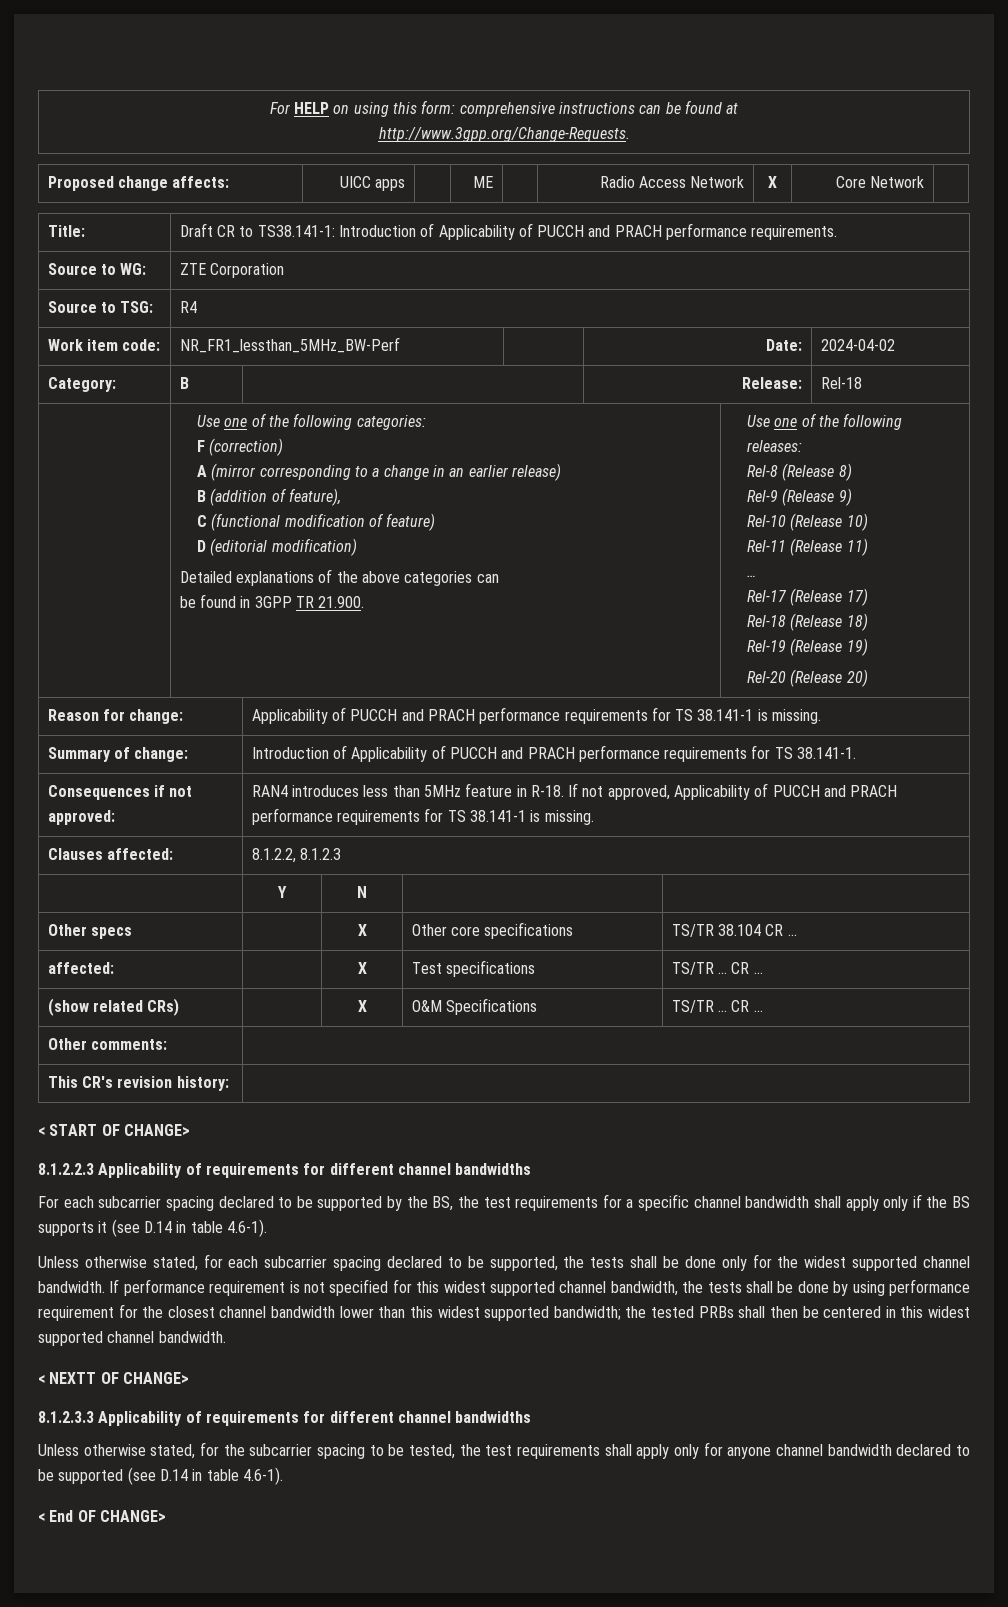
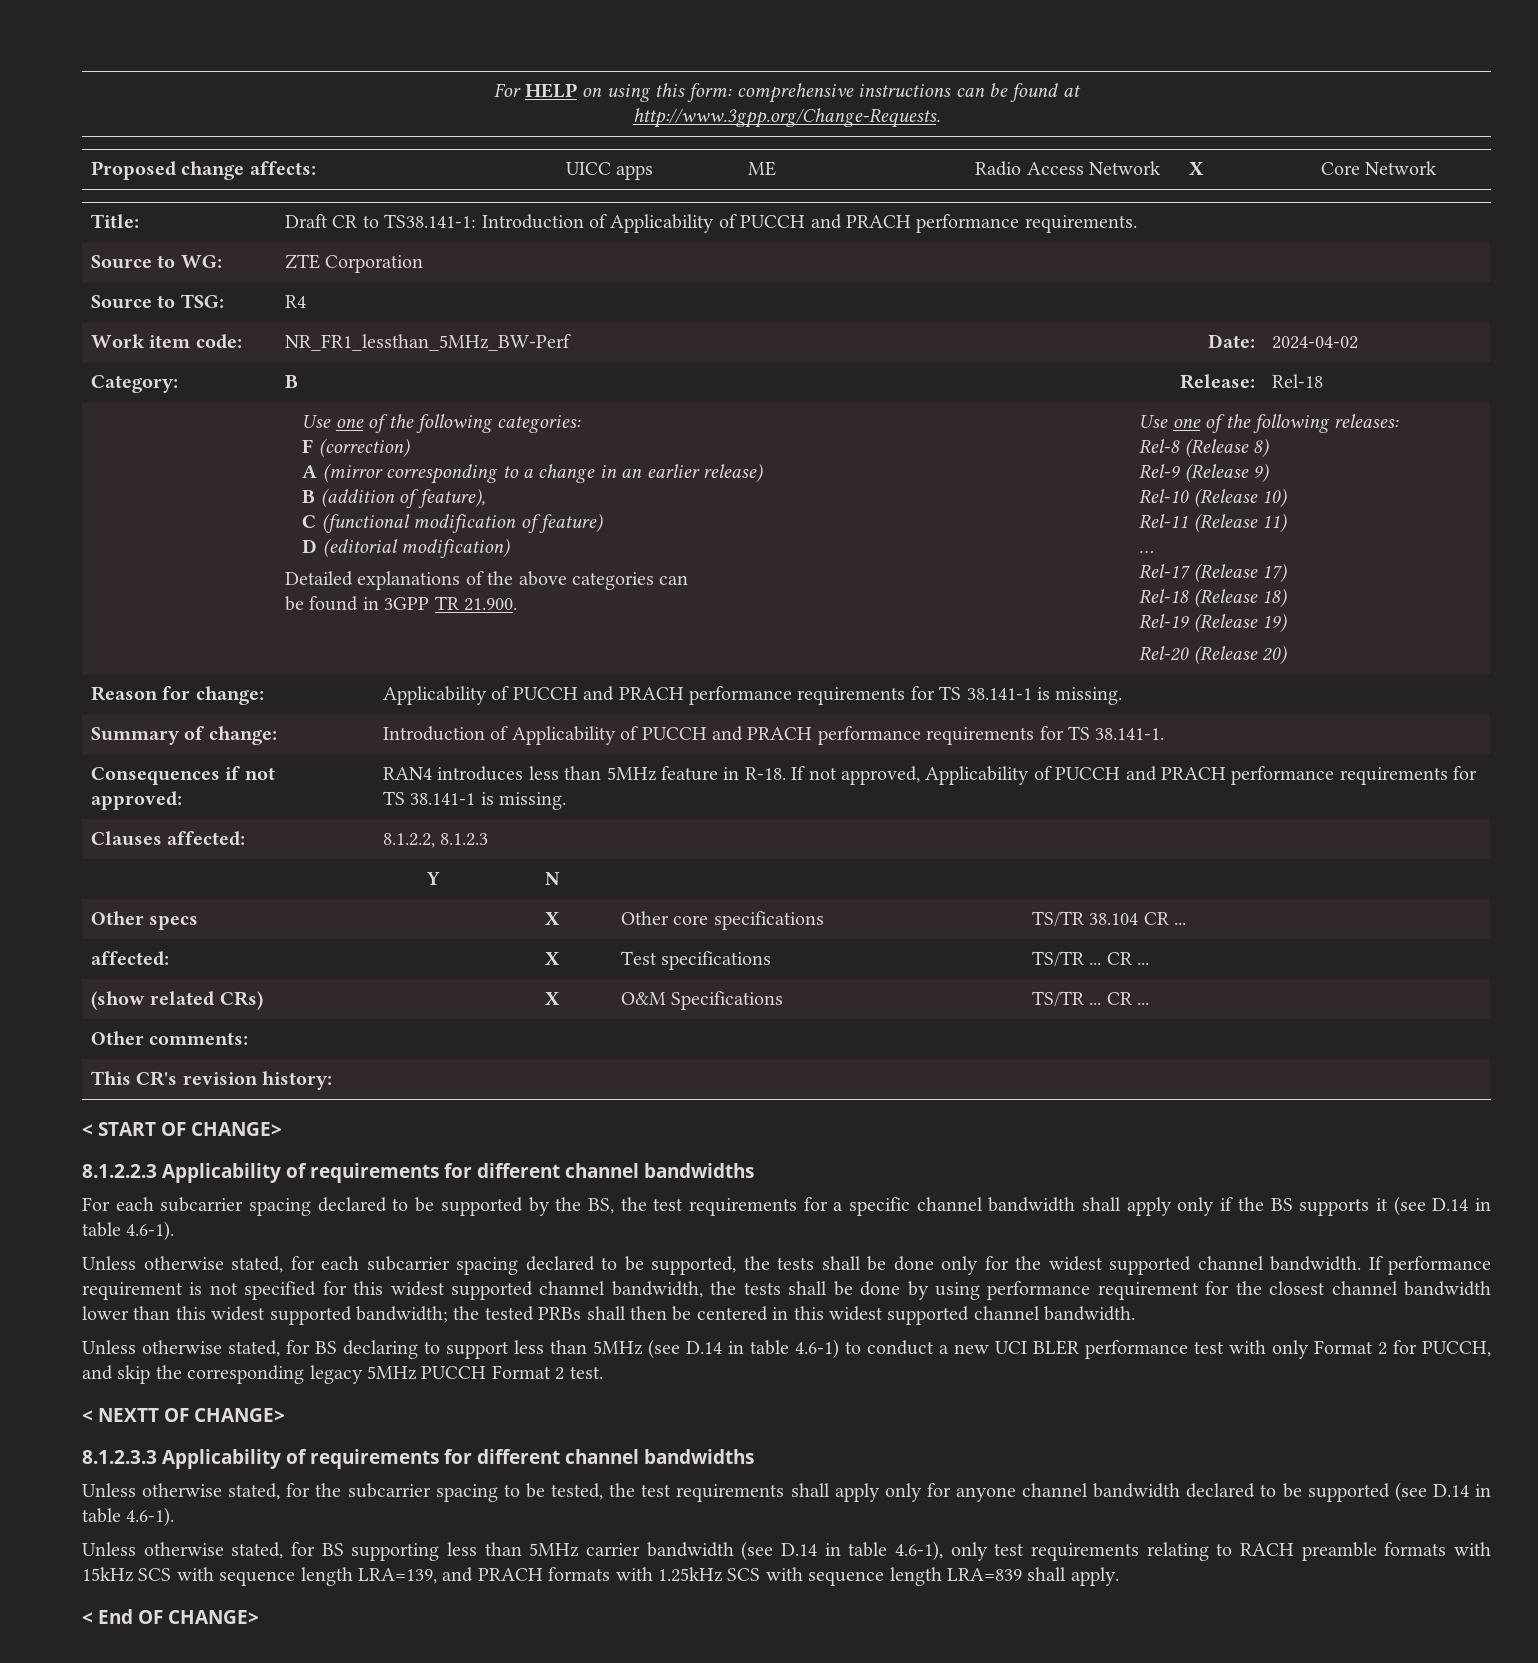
(226, 1337) none -> [82,1339,1491,1359] [82,1365,603,1384] // Unless otherwise stated, for BS declaring to support less than 5MHz (see D.14 in table 4.6-1) to conduct a new UCI BLER performance test with only Format 2 for PUCCH, and skip the corresponding legacy 5MHz PUCCH Format 2 test.
(283, 1476) none -> [82,1541,1492,1561] [82,1567,1119,1586] // Unless otherwise stated, for BS supporting less than 5MHz carrier bandwidth (see D.14 in table 4.6-1), only test requirements relating to RACH preamble formats with 15kHz SCS with sequence length LRA=139, and PRACH formats with 1.25kHz SCS with sequence length LRA=839 shall apply.

